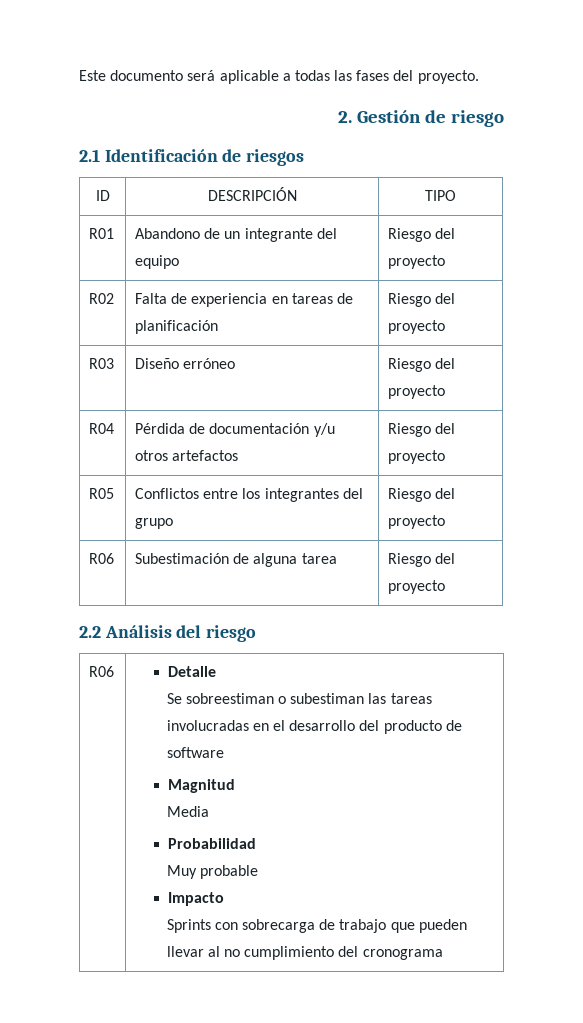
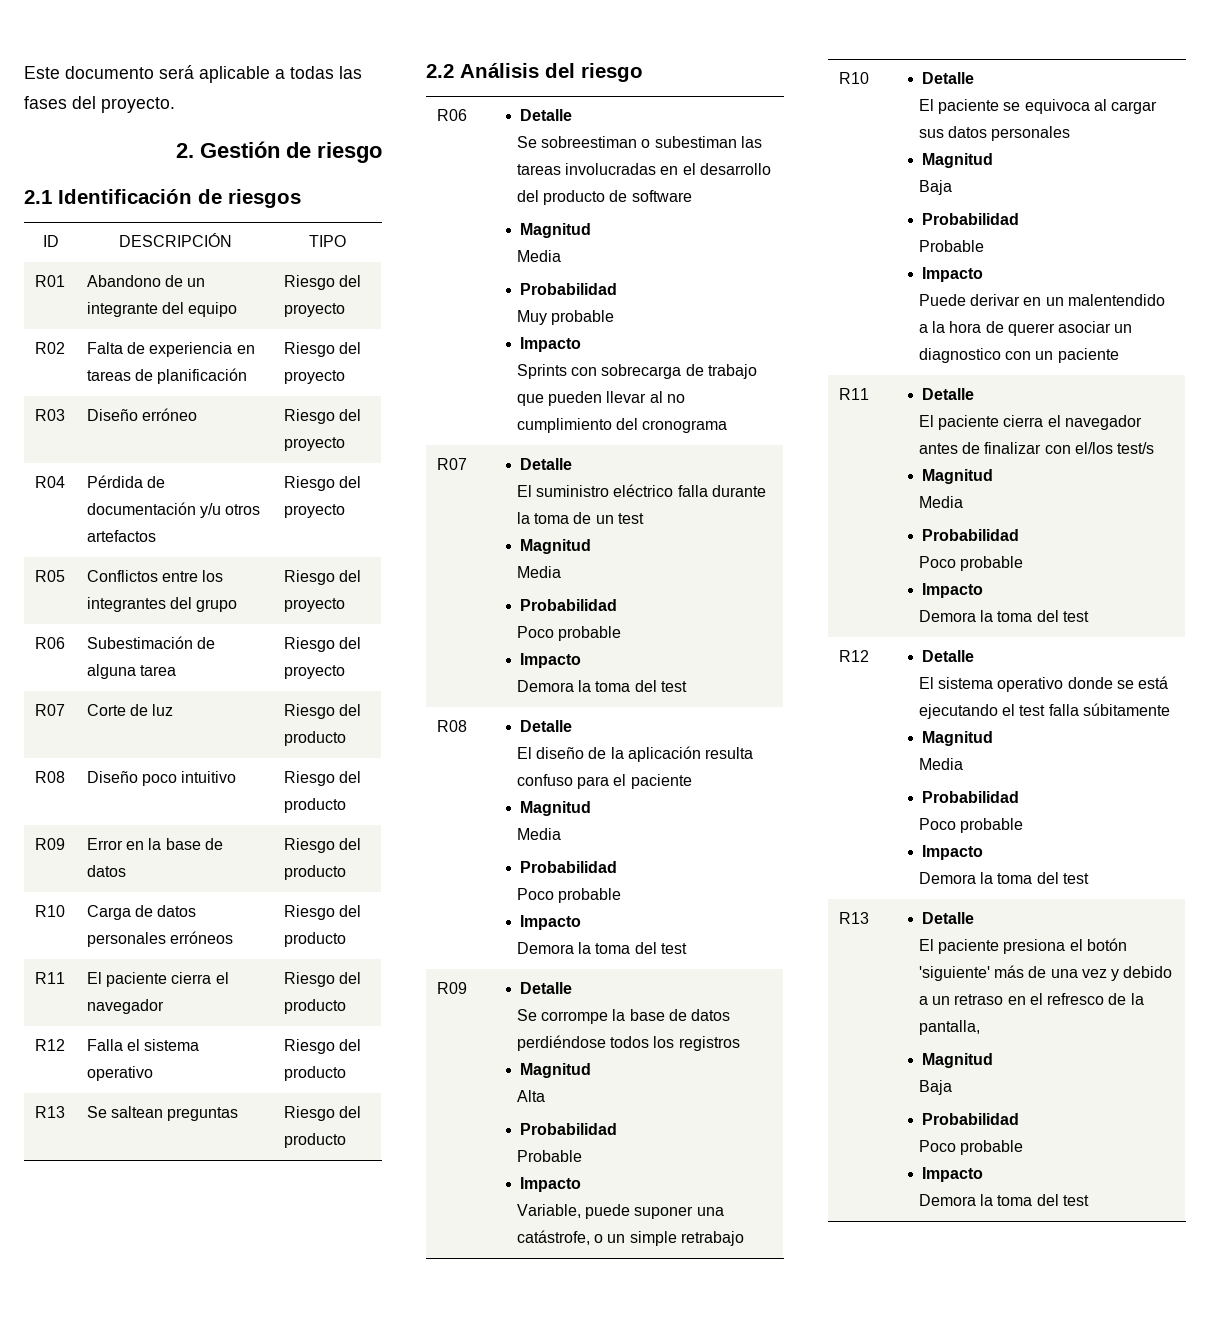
(446, 587) none -> [34,704,65,716] [86,704,174,716] [283,704,362,719] [283,731,346,746] [34,771,65,783] [86,771,237,786] [283,771,362,786] [283,798,346,813] [34,838,65,850] [86,838,224,850] [86,865,126,877] [283,838,362,853] [283,865,346,880] [34,905,65,917] [86,905,197,920] [86,931,234,947] [283,905,362,920] [283,932,346,947] [34,972,65,984] [86,972,229,987] [86,999,164,1014] [283,972,362,987] [283,999,346,1014] [34,1039,65,1051] [86,1039,200,1051] [86,1066,153,1081] [283,1039,362,1054] [283,1066,346,1081] [34,1106,65,1118] [86,1106,239,1121] [283,1106,362,1121] [283,1133,346,1148] // R07 | Corte de luz | Riesgo del producto // R08 | Diseño poco intuitivo | Riesgo del producto // R09 | Error en la base de datos | Riesgo del producto // R10 | Carga de datos personales erróneos | Riesgo del producto // R11 | El paciente cierra el navegador | Riesgo del producto // R12 | Falla el sistema operativo | Riesgo del producto // R13 | Se saltean preguntas | Riesgo del producto
(443, 954) none -> [436,458,467,470] [520,458,573,470] [516,484,766,497] [516,512,644,524] [520,539,592,554] [516,566,561,578] [520,599,618,611] [516,626,621,641] [520,653,582,668] [516,680,687,692] [436,720,467,732] [520,720,573,732] [516,746,754,762] [516,774,692,789] [520,801,592,816] [516,828,561,840] [520,861,618,873] [516,888,621,903] [520,915,582,930] [516,942,687,954] [436,982,467,994] [520,982,573,994] [516,1009,731,1024] [516,1035,740,1051] [520,1063,592,1078] [516,1090,545,1102] [520,1123,618,1135] [516,1150,582,1162] [520,1177,582,1192] [516,1204,724,1219] [516,1230,744,1246] [838,72,869,84] [922,72,975,84] [918,99,1158,114] [918,126,1071,141] [922,153,994,168] [918,180,952,195] [922,213,1020,225] [918,240,984,252] [922,267,984,282] [918,294,1165,306] [918,321,1133,336] [918,348,1119,363] [838,388,869,400] [922,388,975,400] [918,415,1142,430] [918,442,1155,454] [922,469,994,484] [918,496,963,508] [922,529,1020,541] [918,556,1023,571] [922,583,984,598] [918,610,1089,622] [838,650,869,662] [922,650,975,662] [918,676,1169,692] [918,703,1170,719] [922,731,994,746] [918,758,963,770] [922,791,1020,803] [918,818,1023,833] [922,845,984,860] [918,872,1089,884] [838,912,869,924] [922,912,975,924] [918,938,1127,954] [918,965,1173,981] [918,993,1144,1005] [918,1020,980,1035] [922,1053,994,1068] [918,1080,952,1095] [922,1113,1020,1125] [918,1140,1023,1155] [922,1167,984,1182] [918,1194,1089,1206] // R07 | Detalle // El suministro eléctrico falla durante la toma de un test // Magnitud // Media // Probabilidad // Poco probable // Impacto // Demora la toma del test // R08 | Detalle // El diseño de la aplicación resulta confuso para el paciente // Magnitud // Media // Probabilidad // Poco probable // Impacto // Demora la toma del test // R09 | Detalle // Se corrompe la base de datos perdiéndose todos los registros // Magnitud // Alta // Probabilidad // Probable // Impacto // Variable, puede suponer una catástrofe, o un simple retrabajo // R10 | Detalle // El paciente se equivoca al cargar sus datos personales // Magnitud // Baja // Probabilidad // Probable // Impacto // Puede derivar en un malentendido a la hora de querer asociar un diagnostico con un paciente // R11 | Detalle // El paciente cierra el navegador antes de finalizar con el/los test/s // Magnitud // Media // Probabilidad // Poco probable // Impacto // Demora la toma del test // R12 | Detalle // El sistema operativo donde se está ejecutando el test falla súbitamente // Magnitud // Media // Probabilidad // Poco probable // Impacto // Demora la toma del test // R13 | Detalle // El paciente presiona el botón 'siguiente' más de una vez y debido a un retraso en el refresco de la pantalla, // Magnitud // Baja // Probabilidad // Poco probable // Impacto // Demora la toma del test

